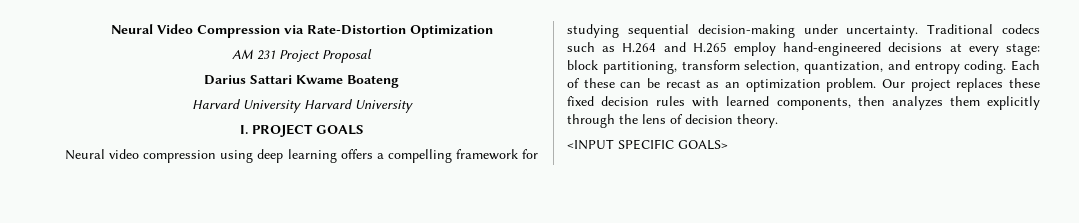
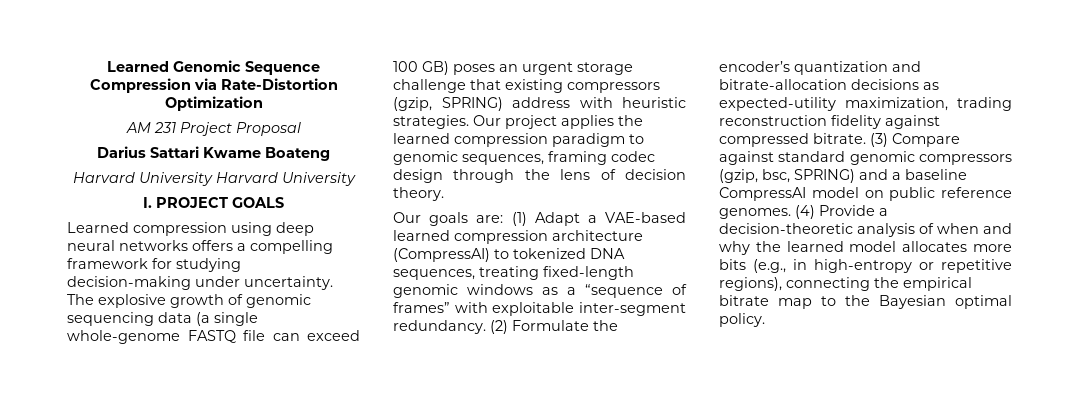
[110,24,193,34] Neural Video -> [107,60,320,75] Learned Genomic Sequence
[65,149,140,160] Neural video -> [67,222,129,233] Learned
[287,149,337,163] learning -> [67,240,188,251] neural networks
[627,24,689,38] sequential -> (241, 265) none
[927,24,1040,34] [567,42,1040,56] [567,60,1040,74] [567,78,1040,92] [567,96,1040,110] Traditional codecs such as H.264 and H.265 employ hand-engineered decisions at every stage: block partitioning, transform selection, quantization, and entropy coding. Each of these can be recast as an optimization problem. Our project replaces these fixed decision rules with learned components, then analyzes them explicitly -> [67,294,311,308] [67,312,258,326] [67,330,360,344] [393,61,633,75] [393,79,660,93] [393,97,686,111] [393,115,643,129] [393,133,644,147] [393,151,655,165] [393,169,443,183] The explosive growth of genomic sequencing data (a single whole-genome FASTQ file can exceed 100 GB) poses an urgent storage challenge that existing compressors (gzip, SPRING) address with heuristic strategies. Our project applies the learned compression paradigm to genomic sequences, framing codec design
[567,139,728,150] <INPUT SPECIFIC GOALS> -> [393,212,686,226] [393,230,643,244] [393,248,625,262] [393,266,634,280] [393,284,687,298] [393,302,686,316] [393,320,618,334] [719,61,921,75] [719,79,939,90] [719,97,1012,111] [719,115,940,129] [719,133,960,147] [719,151,1012,165] [719,169,967,183] [719,187,1012,201] [719,205,888,219] [719,223,1012,237] [719,241,1012,255] [719,259,1012,273] [719,277,972,291] [719,295,1012,309] [719,313,765,327] Our goals are: (1) Adapt a VAE-based learned compression architecture (CompressAI) to tokenized DNA sequences, treating fixed-length genomic windows as a “sequence of frames” with exploitable inter-segment redundancy. (2) Formulate the encoder’s quantization and bitrate-allocation decisions as expected-utility maximization, trading reconstruction fidelity against compressed bitrate. (3) Compare against standard genomic compressors (gzip, bsc, SPRING) and a baseline CompressAI model on public reference genomes. (4) Provide a decision-theoretic analysis of when and why the learned model allocates more bits (e.g., in high-entropy or repetitive regions), connecting the empirical bitrate map to the Bayesian optimal policy.

